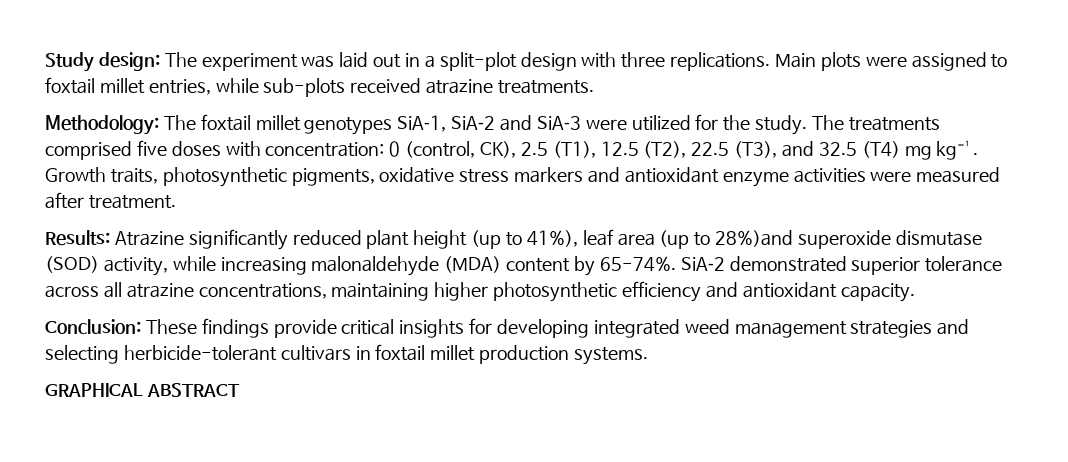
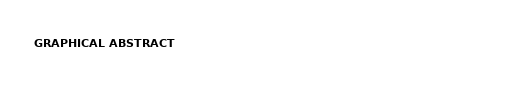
[45,52,1008,72] [45,77,595,97] [45,114,940,135] [45,140,979,160] [45,167,1001,187] [45,192,176,209] [45,229,982,250] [45,256,1003,276] [45,281,915,302] [45,318,970,338] [45,344,649,365] Study design: The experiment was laid out in a split-plot design with three replications. Main plots were assigned to foxtail millet entries, while sub-plots received atrazine treatments. // Methodology: The foxtail millet genotypes SiA‑1, SiA‑2 and SiA‑3 were utilized for the study. The treatments comprised five doses with concentration: 0 (control, CK), 2.5 (T1), 12.5 (T2), 22.5 (T3), and 32.5 (T4) mg kg⁻¹. Growth traits, photosynthetic pigments, oxidative stress markers and antioxidant enzyme activities were measured after treatment. // Results: Atrazine significantly reduced plant height (up to 41%), leaf area (up to 28%)and superoxide dismutase (SOD) activity, while increasing malonaldehyde (MDA) content by 65-74%. SiA‑2 demonstrated superior tolerance across all atrazine concentrations, maintaining higher photosynthetic efficiency and antioxidant capacity. // Conclusion: These findings provide critical insights for developing integrated weed management strategies and selecting herbicide-tolerant cultivars in foxtail millet production systems. // -> (34, 43) none

